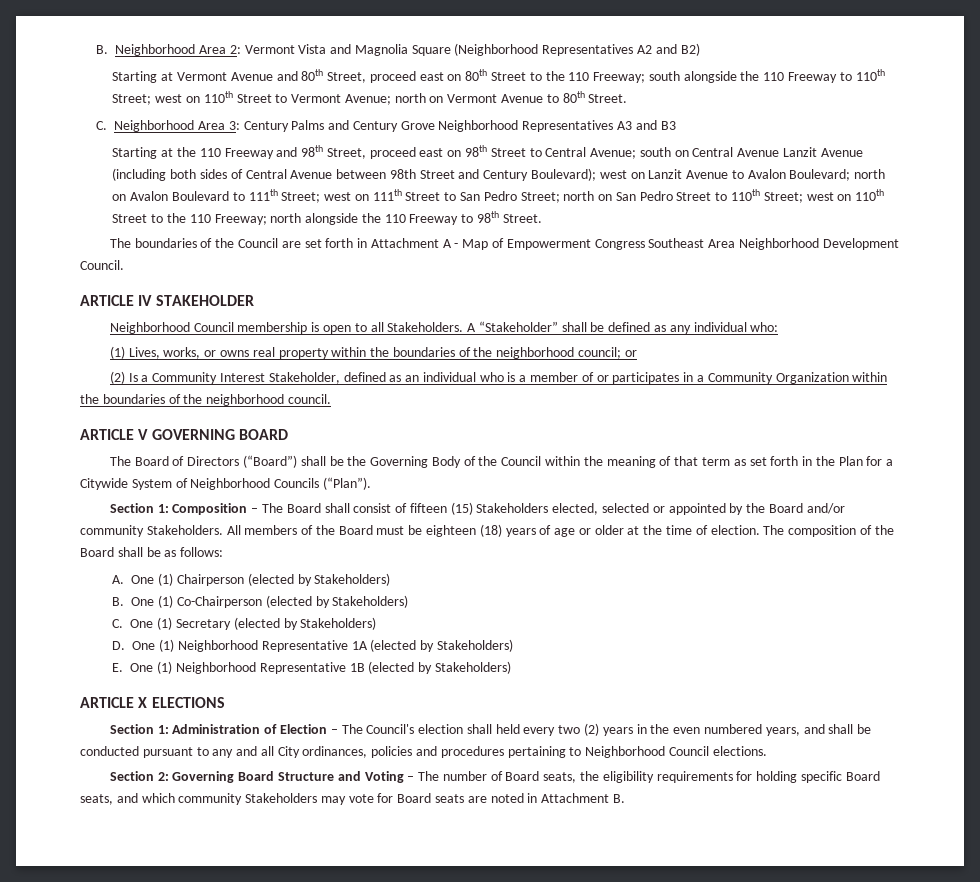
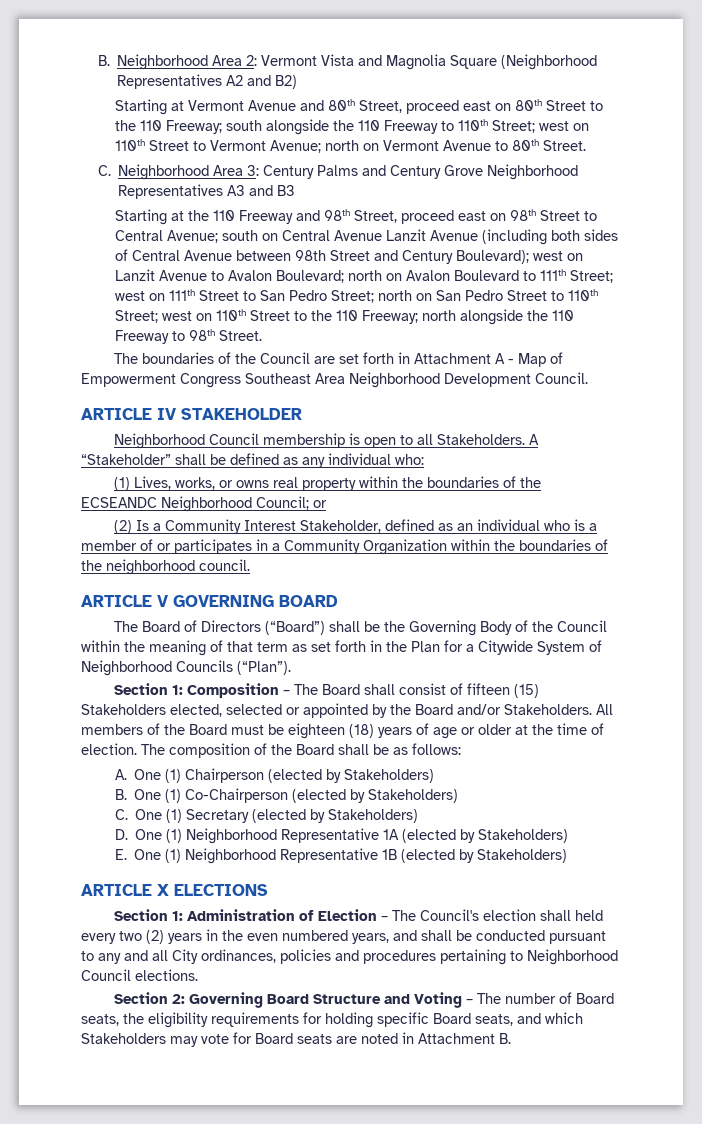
[496,347,622,359] neighborhood council; -> [81,496,309,512] ECSEANDC Neighborhood Council;
[80,525,144,537] community -> (501, 709) none
[178,793,243,805] community -> (583, 1018) none

